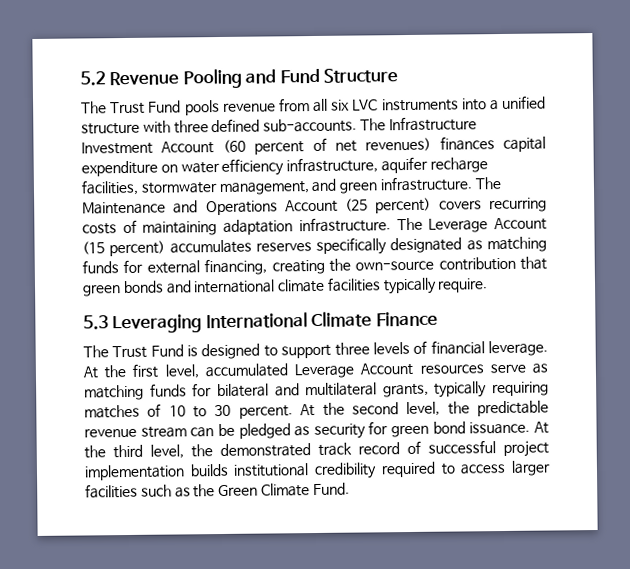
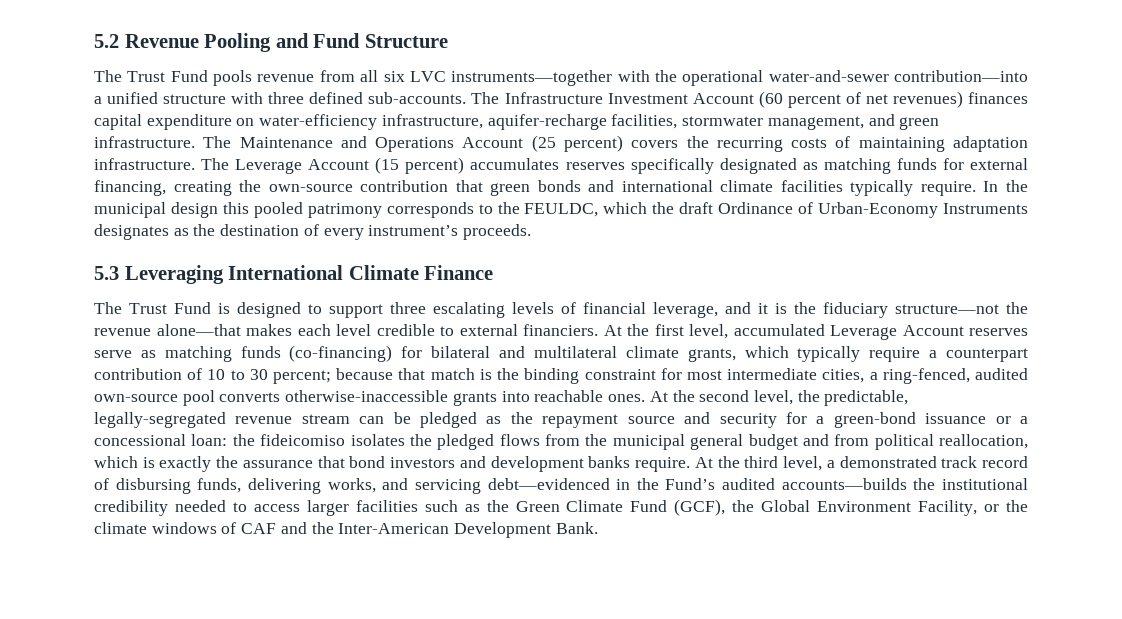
[381,98,487,112] instruments into -> [451,70,1028,86] instruments—together with the operational water-and-sewer contribution—into
[180,156,488,176] water efficiency infrastructure, aquifer recharge -> [259,114,607,130] water-efficiency infrastructure, aquifer-recharge
(482, 205) none -> [686,136,709,148] the
(489, 285) none -> [983,180,1028,192] [94,202,1028,218] [94,224,532,240] In the municipal design this pooled patrimony corresponds to the FEULDC, which the draft Ordinance of Urban-Economy Instruments designates as the destination of every instrument’s proceeds.
(370, 349) none -> [433,302,505,318] escalating
[487,340,548,357] leverage. -> [653,302,1028,318] [94,324,598,336] leverage, and it is the fiduciary structure—not the revenue alone—that makes each level credible to external financiers.
[419,364,484,374] resources -> [969,328,1028,336] reserves
(187, 390) none -> [289,345,393,362] (co-financing)
[382,381,549,398] [84,403,293,419] grants, typically requiring matches of 10 to 30 percent. -> [625,346,1028,362] [94,368,1028,384] [94,390,646,406] climate grants, which typically require a counterpart contribution of 10 to 30 percent; because that match is the binding constraint for most intermediate cities, a ring-fenced, audited own-source pool converts otherwise-inaccessible grants into reachable ones.
[477,400,549,417] predictable -> [824,390,909,406] [94,412,226,428] predictable, legally-segregated
[313,421,531,440] security for green bond issuance. -> [510,412,1028,428] [94,434,1028,450] [94,456,691,472] the repayment source and security for a green-bond issuance or a concessional loan: the fideicomiso isolates the pledged flows from the municipal general budget and from political reallocation, which is exactly the assurance that bond investors and development banks require.
[191,444,213,458] the -> [826,460,835,468] a
[428,440,549,457] [84,463,229,481] successful project implementation builds -> [115,478,936,494] disbursing funds, delivering works, and servicing debt—evidenced in the Fund’s audited accounts—builds the
[380,461,436,478] required -> [174,500,226,512] needed
[312,482,350,496] Fund. -> [630,499,1029,516] [94,522,598,538] Fund (GCF), the Global Environment Facility, or the climate windows of CAF and the Inter-American Development Bank.

